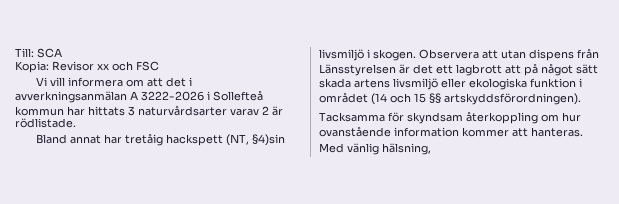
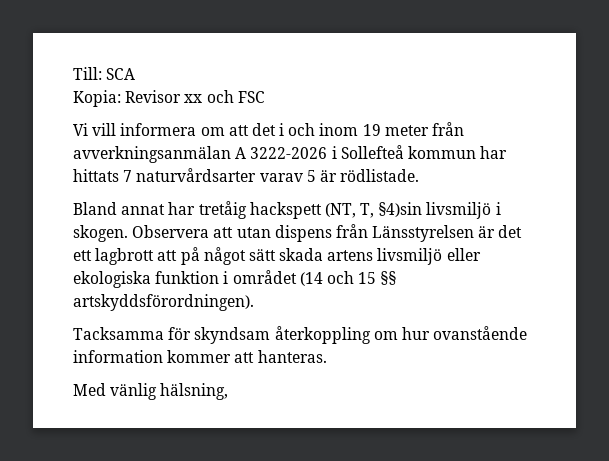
(192, 81) none -> [288,122,465,136] och inom 19 meter från
[128,106,135,116] 3 -> [123,170,133,182] 7
[262,106,269,115] 2 -> [306,170,316,182] 5
(249, 140) none -> [360,203,375,218] T,

